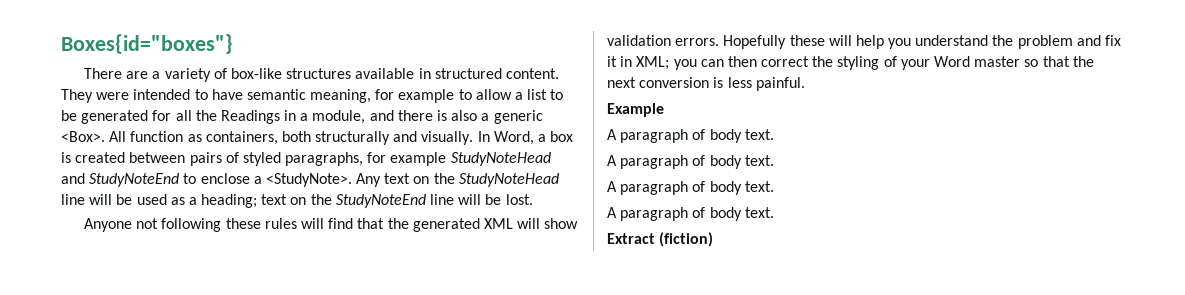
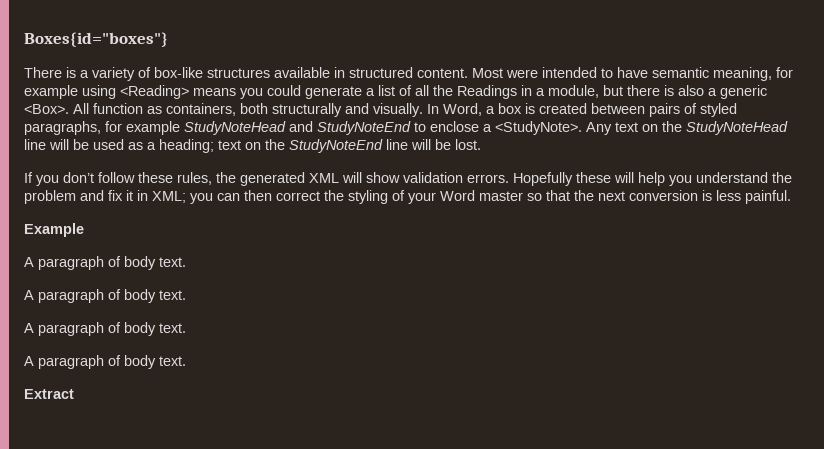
[126,71,149,79] are -> [66,67,76,78] is
[61,89,93,103] They -> [472,68,503,78] Most
[458,89,564,100] [61,110,172,124] to allow a list to be generated for -> [82,85,412,99] using <Reading> means you could generate a list of
[369,110,394,121] and -> [603,85,623,96] but
[84,218,385,232] Anyone not following these rules will find that -> [24,172,212,186] If you don’t follow these rules,
[659,232,714,247] (fiction) -> (74, 394) none

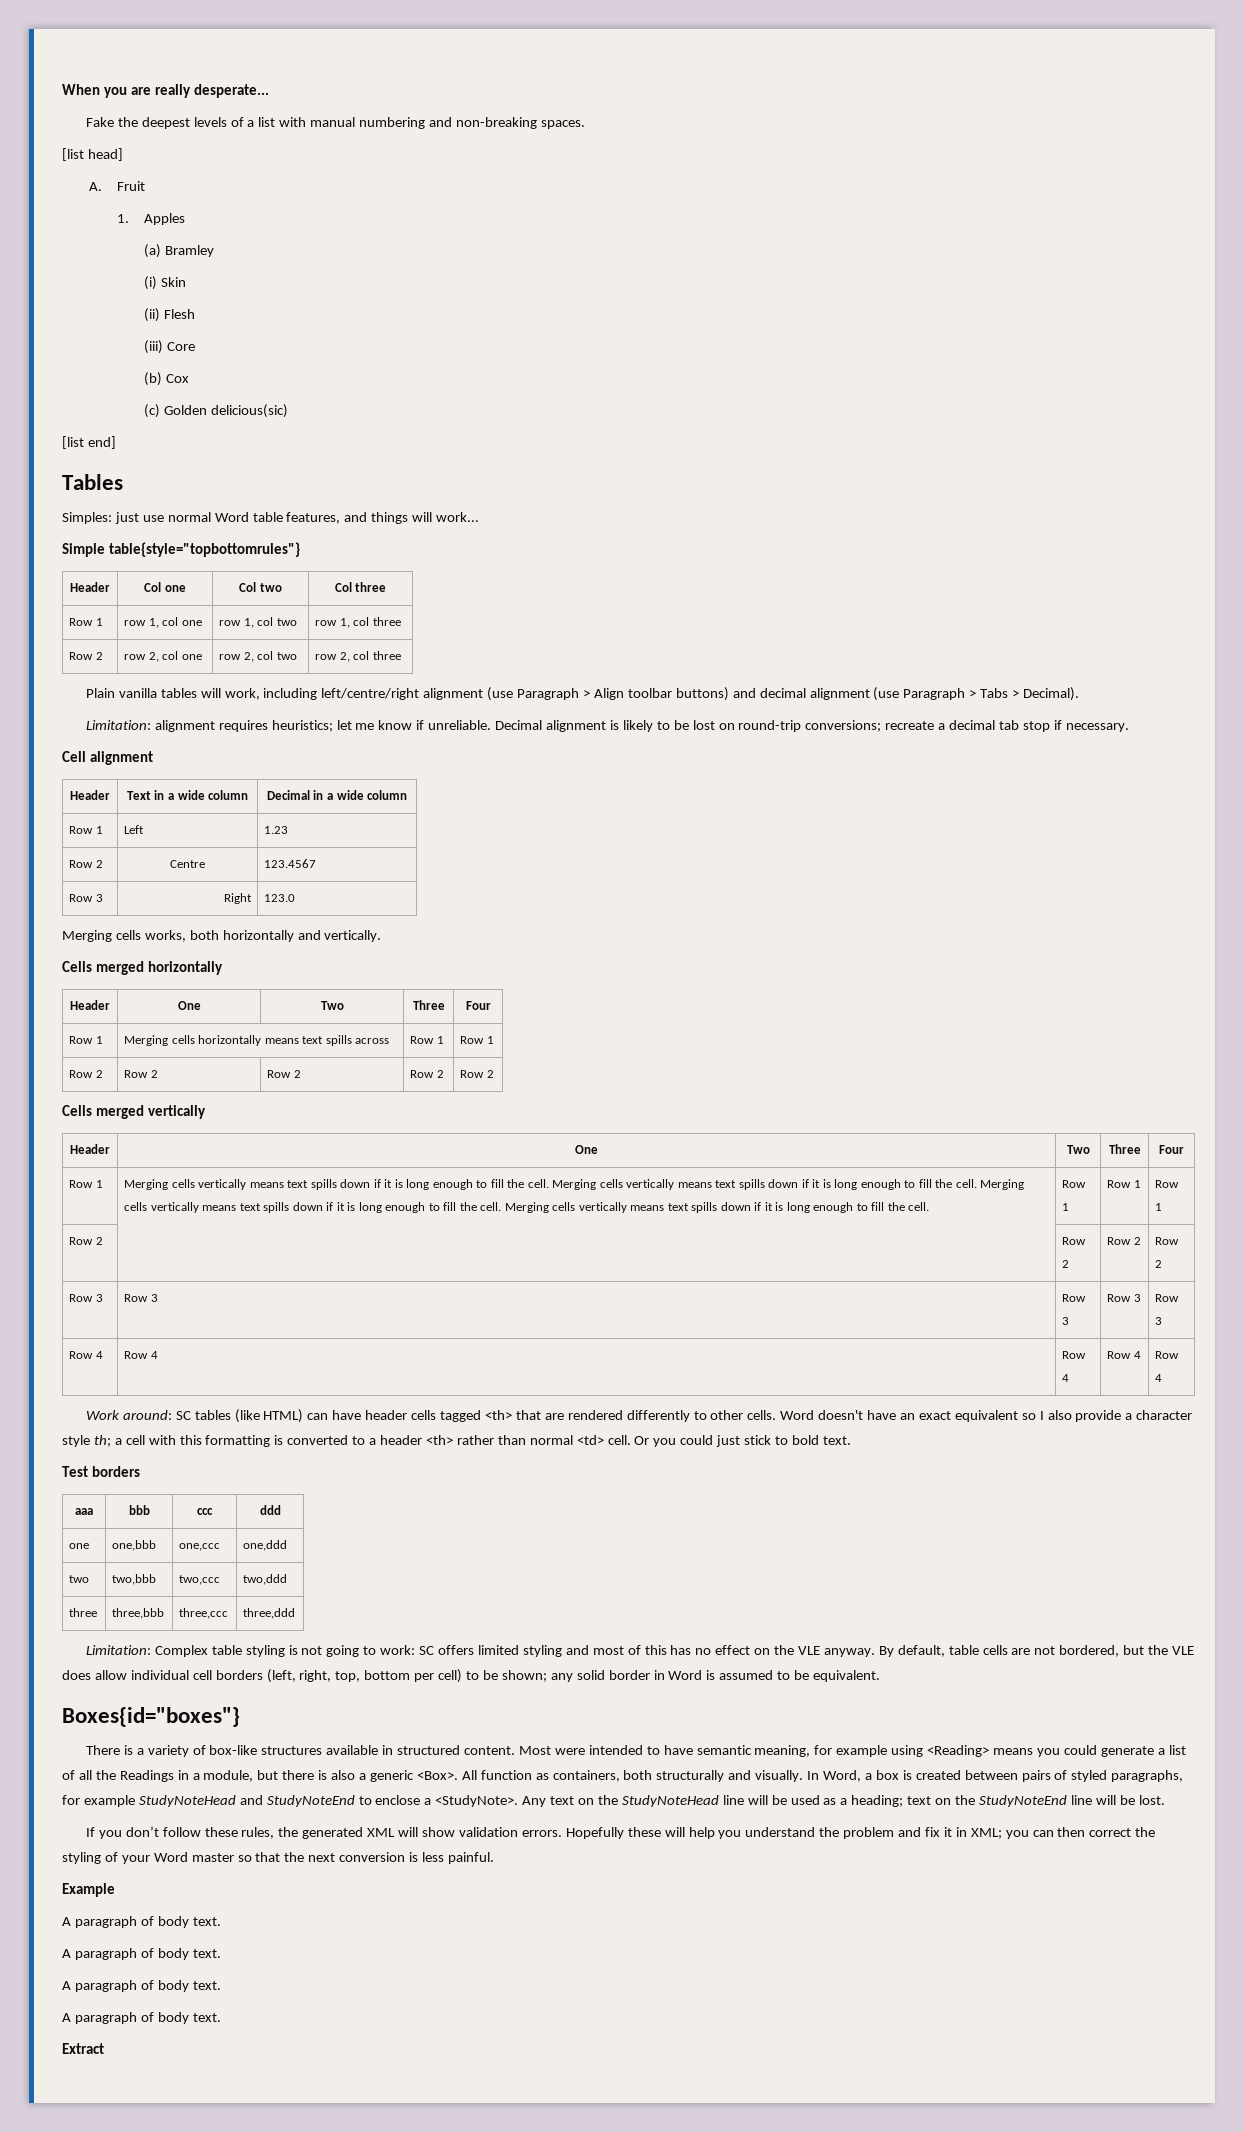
(24, 39) none -> [62,84,269,98] [85,117,585,129] [62,148,123,161] [89,181,145,191] [116,213,185,225] [143,244,214,258] [143,276,186,290] [143,308,195,322] [143,340,195,354] [143,372,189,386] [143,404,288,418] [62,436,116,449] [62,474,123,490] [62,512,480,524] [62,542,300,557] [70,582,110,592] [144,582,186,592] [239,582,282,592] [334,582,387,592] [69,618,103,626] [124,617,202,628] [219,617,297,628] [315,617,401,628] [69,652,103,660] [124,651,202,662] [219,651,297,662] [315,651,401,662] [85,687,1079,701] [85,720,1129,732] [62,751,153,765] [70,790,110,800] [126,790,249,800] [266,790,408,800] [69,826,103,834] [124,825,145,834] [264,826,289,834] [69,860,103,868] [170,860,205,868] [264,859,317,868] [69,894,103,902] [223,893,252,904] [264,894,296,902] [62,930,382,942] [62,961,223,975] [70,1000,110,1010] [177,1001,201,1010] [320,1001,344,1010] [412,1000,445,1010] [465,1001,491,1010] [69,1036,103,1044] [124,1035,390,1046] [410,1036,444,1044] [460,1036,494,1044] [69,1070,103,1078] [124,1070,158,1078] [267,1070,301,1078] [410,1070,444,1078] [460,1070,494,1078] [62,1105,206,1119] [70,1144,110,1154] [575,1145,598,1154] [1066,1145,1090,1154] [1108,1144,1141,1154] [1159,1145,1184,1154] [69,1180,103,1188] [124,1179,1025,1190] [124,1202,930,1213] [1062,1180,1087,1188] [1062,1203,1070,1211] [1107,1180,1141,1188] [1155,1180,1180,1188] [1155,1203,1163,1211] [69,1237,103,1245] [1062,1237,1087,1245] [1062,1260,1070,1268] [1107,1237,1141,1245] [1155,1237,1180,1245] [1155,1260,1163,1268] [69,1294,103,1302] [124,1294,158,1302] [1062,1294,1087,1302] [1062,1317,1070,1325] [1107,1294,1141,1302] [1155,1294,1180,1302] [1155,1317,1163,1325] [69,1351,103,1359] [124,1351,158,1359] [1062,1351,1087,1359] [1062,1374,1070,1382] [1107,1351,1141,1359] [1155,1351,1180,1359] [1155,1374,1163,1382] [85,1409,1193,1423] [62,1435,851,1447] [62,1466,140,1477] [75,1508,93,1515] [128,1505,150,1515] [197,1508,213,1515] [259,1505,281,1515] [69,1543,90,1549] [112,1540,157,1551] [179,1543,221,1551] [243,1540,288,1551] [69,1575,90,1583] [112,1574,157,1585] [179,1575,221,1585] [243,1574,288,1585] [69,1608,98,1617] [112,1608,165,1619] [179,1608,229,1619] [243,1608,296,1619] [85,1645,1195,1657] [62,1669,881,1683] When you are really desperate... // Fake the deepest levels of a list with manual numbering and non-breaking spaces. // [list head] // A. Fruit // 1. Apples // (a) Bramley // (i) Skin // (ii) Flesh // (iii) Core // (b) Cox // (c) Golden delicious(sic) // [list end] // Tables // Simples: just use normal Word table features, and things will work... // Simple table{style="topbottomrules"} // Header | Col one | Col two | Col three // Row 1 | row 1, col one | row 1, col two | row 1, col three // Row 2 | row 2, col one | row 2, col two | row 2, col three // Plain vanilla tables will work, including left/centre/right alignment (use Paragraph > Align toolbar buttons) and decimal alignment (use Paragraph > Tabs > Decimal). // Limitation: alignment requires heuristics; let me know if unreliable. Decimal alignment is likely to be lost on round-trip conversions; recreate a decimal tab stop if necessary. // Cell alignment // Header | Text in a wide column | Decimal in a wide column // Row 1 | Left | 1.23 // Row 2 | Centre | 123.4567 // Row 3 | Right | 123.0 // Merging cells works, both horizontally and vertically. // Cells merged horizontally // Header | One | Two | Three | Four // Row 1 | Merging cells horizontally means text spills across | Row 1 | Row 1 // Row 2 | Row 2 | Row 2 | Row 2 | Row 2 // Cells merged vertically // Header | One | Two | Three | Four // Row 1 | Merging cells vertically means text spills down if it is long enough to fill the cell. Merging cells vertically means text spills down if it is long enough to fill the cell. Merging cells vertically means text spills down if it is long enough to fill the cell. Merging cells vertically means text spills down if it is long enough to fill the cell. | Row 1 | Row 1 | Row 1 // Row 2 | | Row 2 | Row 2 | Row 2 // Row 3 | Row 3 | Row 3 | Row 3 | Row 3 // Row 4 | Row 4 | Row 4 | Row 4 | Row 4 // Work around: SC tables (like HTML) can have header cells tagged <th> that are rendered differently to other cells. Word doesn't have an exact equivalent so I also provide a character style th; a cell with this formatting is converted to a header <th> rather than normal <td> cell. Or you could just stick to bold text. // Test borders // aaa | bbb | ccc | ddd // one | one,bbb | one,ccc | one,ddd // two | two,bbb | two,ccc | two,ddd // three | three,bbb | three,ccc | three,ddd // Limitation: Complex table styling is not going to work: SC offers limited styling and most of this has no effect on the VLE anyway. By default, table cells are not bordered, but the VLE does allow individual cell borders (left, right, top, bottom per cell) to be shown; any solid border in Word is assumed to be equivalent. //

